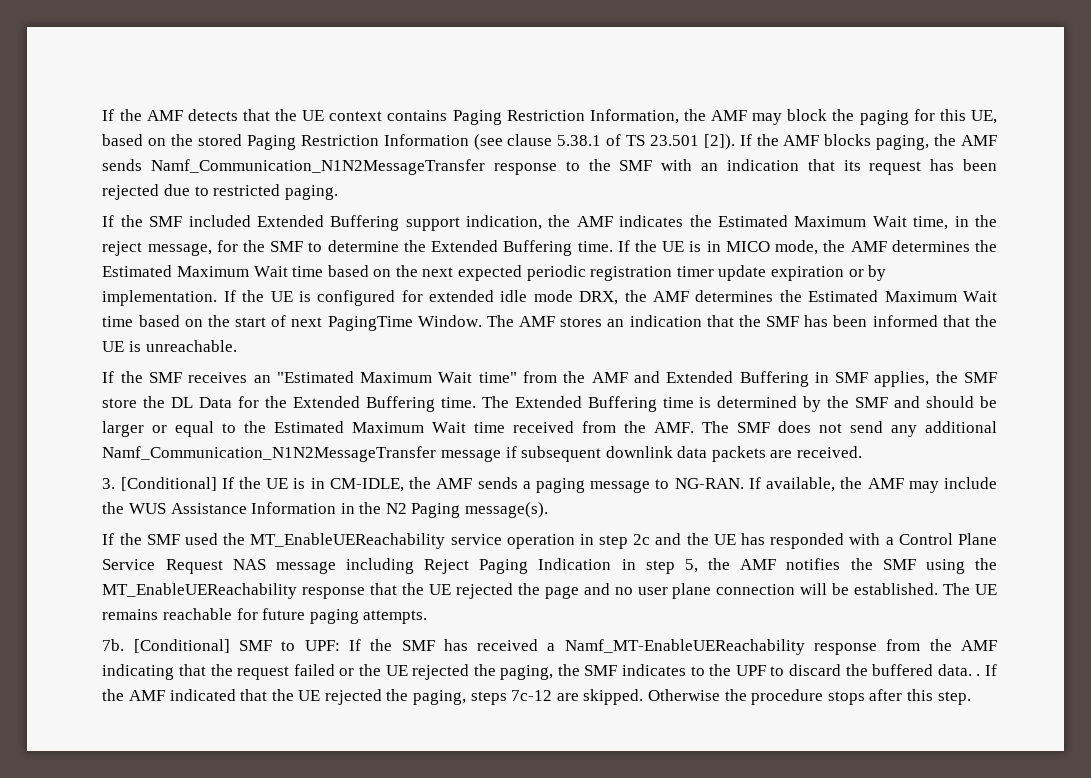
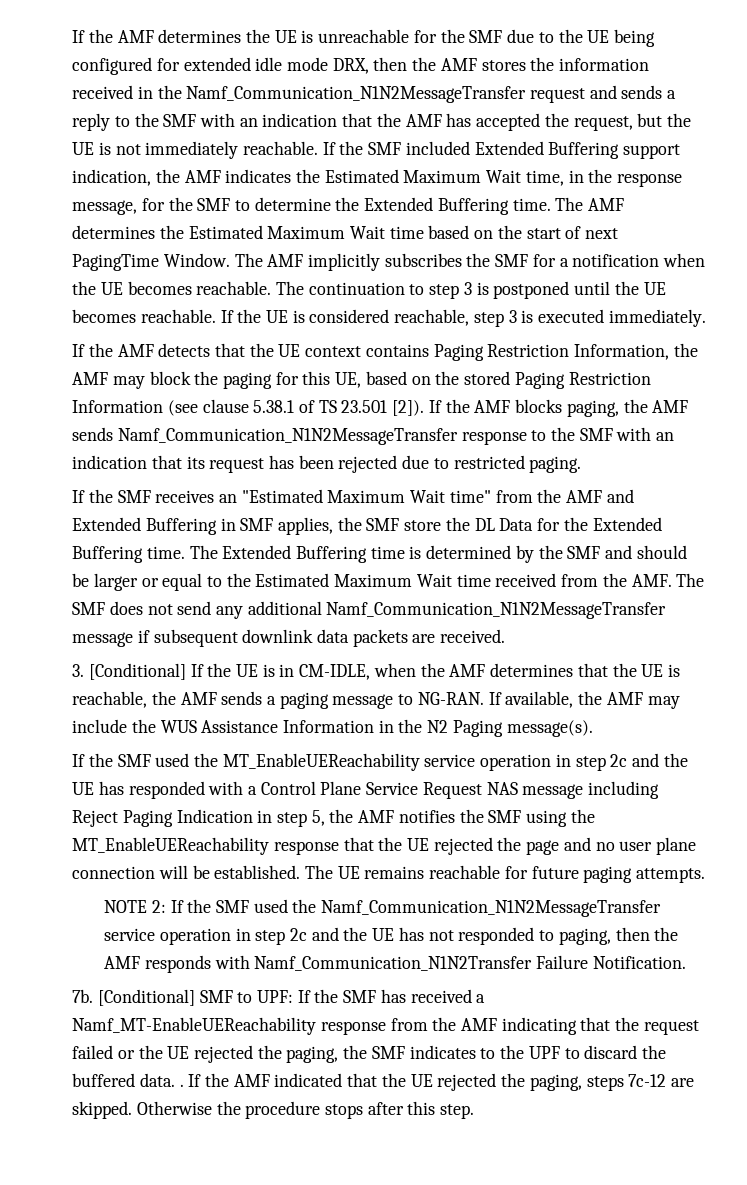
[102,109,183,121] If the AMF -> [72,29,655,47] [72,57,650,75] [72,85,677,103] [72,113,691,131] [72,141,681,159] [72,169,683,187] [72,197,625,215] [72,225,619,239] [72,253,706,271] [72,281,666,299] [72,309,706,327] [72,343,154,357] If the AMF determines the UE is unreachable for the SMF due to the UE being configured for extended idle mode DRX, then the AMF stores the information received in the Namf_Communication_N1N2MessageTransfer request and sends a reply to the SMF with an indication that the AMF has accepted the request, but the UE is not immediately reachable. If the SMF included Extended Buffering support indication, the AMF indicates the Estimated Maximum Wait time, in the response message, for the SMF to determine the Extended Buffering time. The AMF determines the Estimated Maximum Wait time based on the start of next PagingTime Window. The AMF implicitly subscribes the SMF for a notification when the UE becomes reachable. The continuation to step 3 is postponed until the UE becomes reachable. If the UE is considered reachable, step 3 is executed immediately. // If the AMF
[102,215,997,231] [102,240,998,256] [102,265,887,281] [102,290,998,306] [102,315,998,331] [102,340,237,352] // If the SMF included Extended Buffering support indication, the AMF indicates the Estimated Maximum Wait time, in the reject message, for the SMF to determine the Extended Buffering time. If the UE is in MICO mode, the AMF determines the Estimated Maximum Wait time based on the next expected periodic registration timer update expiration or by implementation. If the UE is configured for extended idle mode DRX, the AMF determines the Estimated Maximum Wait time based on the start of next PagingTime Window. The AMF stores an indication that the SMF has been informed that the UE is unreachable. -> (582, 464) none
(404, 485) none -> [373,663,680,677] [72,691,148,708] when the AMF determines that the UE is reachable,
(428, 617) none -> [104,899,662,917] [104,927,679,945] [104,955,686,973] // NOTE 2: If the SMF used the Namf_Communication_N1N2MessageTransfer service operation in step 2c and the UE has not responded to paging, then the AMF responds with Namf_Communication_N1N2Transfer Failure Notification.

